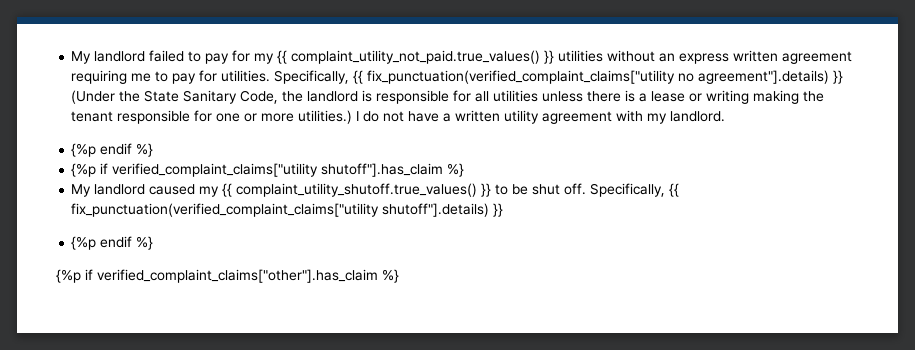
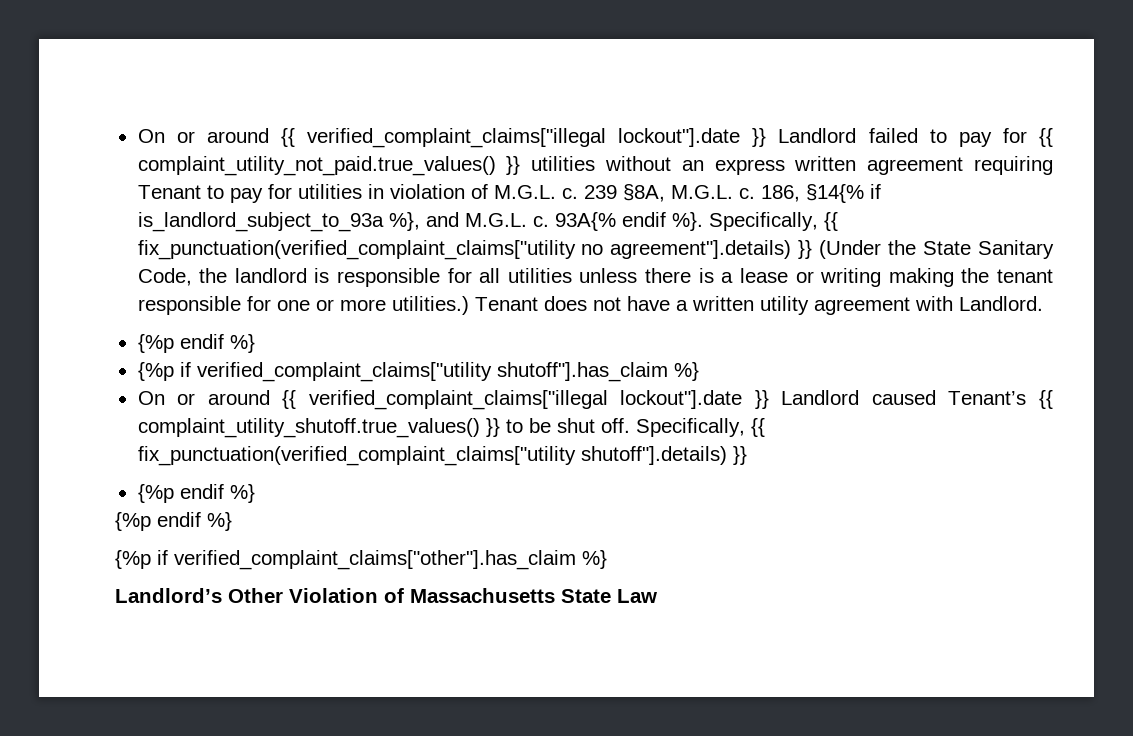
[71,51,146,64] My landlord -> [137,128,857,148] On or around {{ verified_complaint_claims["illegal lockout"].date }} Landlord
[254,53,275,64] my -> (1027, 135) none
[131,70,271,84] me to pay for utilities. -> [137,184,881,203] [137,212,703,232] Tenant to pay for utilities in violation of M.G.L. c. 239 §8A, M.G.L. c. 186, §14{% if is_landlord_subject_to_93a %}, and M.G.L. c. 93A{% endif %}.
[356,111,380,122] I do -> [474,296,587,311] Tenant does
[647,111,726,124] my landlord. -> [958,296,1043,311] Landlord.
[71,184,220,197] My landlord caused my -> [137,390,1027,410] On or around {{ verified_complaint_claims["illegal lockout"].date }} Landlord caused Tenant’s
(154, 243) none -> [115,512,232,531] // {%p endif %}
(399, 276) none -> [115,588,657,603] // Landlord’s Other Violation of Massachusetts State Law

